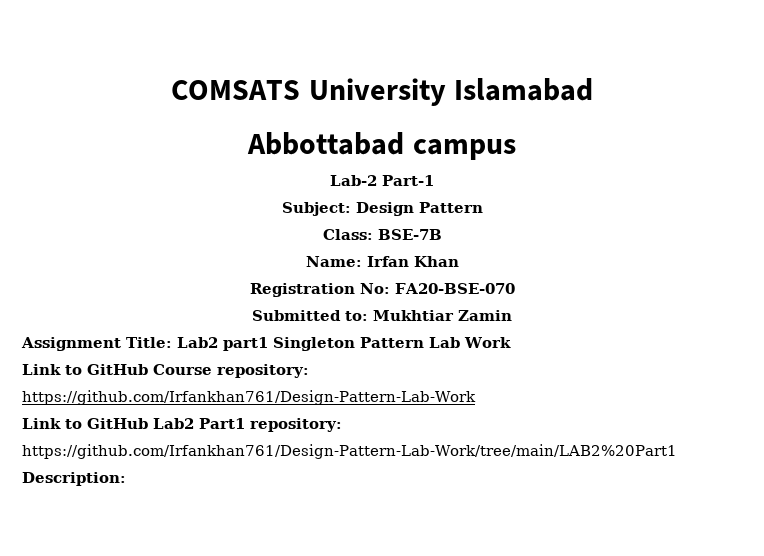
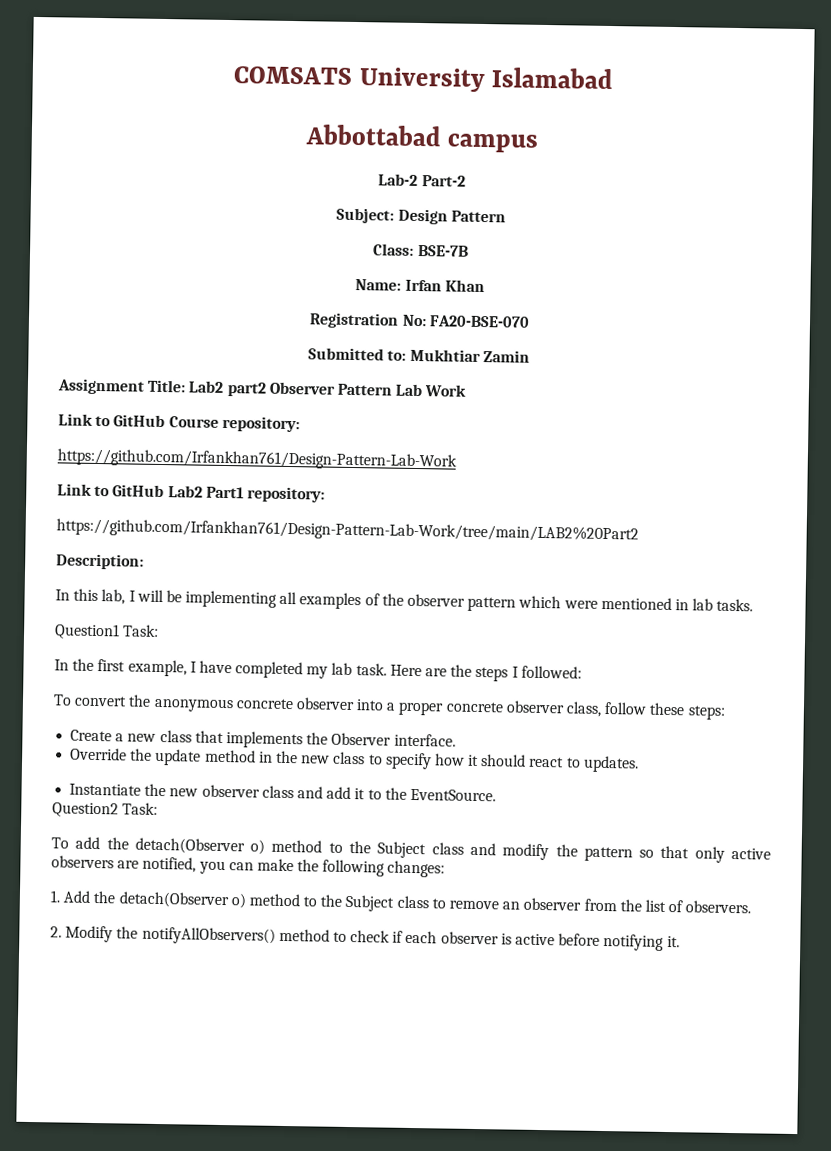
[382,175,434,186] Part-1 -> [421,175,466,187] Part-2
[223,337,355,351] part1 Singleton -> [226,381,336,397] part2 Observer
[22,444,677,459] https://github.com/Irfankhan761/Design-Pattern-Lab-Work/tree/main/LAB2%20Part1 -> [56,518,639,544] https://github.com/Irfankhan761/Design-Pattern-Lab-Work/tree/main/LAB2%20Part2
(126, 479) none -> [55,588,754,612] [54,623,160,640] [54,658,582,682] [53,694,725,720] [70,729,456,749] [70,747,639,773] [69,783,496,802] [52,802,159,818] [51,836,771,863] [51,855,446,878] [50,890,752,914] [50,925,680,951] // In this lab, I will be implementing all examples of the observer pattern which were mentioned in lab tasks. // Question1 Task: // In the first example, I have completed my lab task. Here are the steps I followed: // To convert the anonymous concrete observer into a proper concrete observer class, follow these steps: // Create a new class that implements the Observer interface. // Override the update method in the new class to specify how it should react to updates. // Instantiate the new observer class and add it to the EventSource. // Question2 Task: // To add the detach(Observer o) method to the Subject class and modify the pattern so that only active observers are notified, you can make the following changes: // 1. Add the detach(Observer o) method to the Subject class to remove an observer from the list of observers. // 2. Modify the notifyAllObservers() method to check if each observer is active before notifying it.

